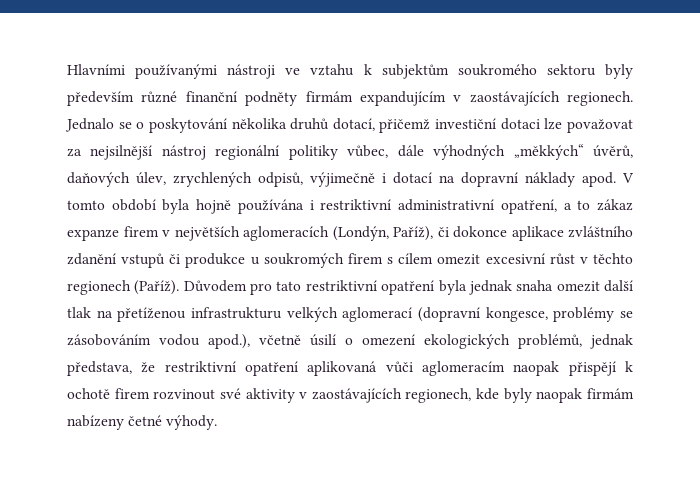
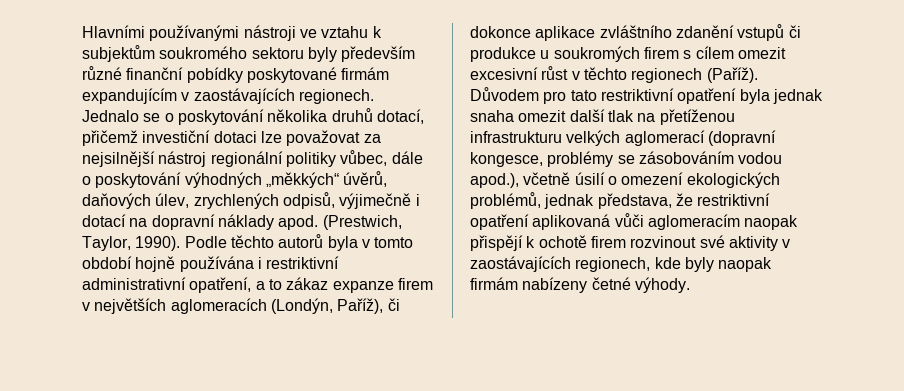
[245,91,298,106] podněty -> [186,67,337,83] pobídky poskytované
(424, 151) none -> [82,172,182,188] o poskytování
[622,173,634,183] V -> [322,215,402,230] [82,234,370,251] (Prestwich, Taylor, 1990). Podle těchto autorů byla v
[162,199,191,214] byla -> (132, 262) none

